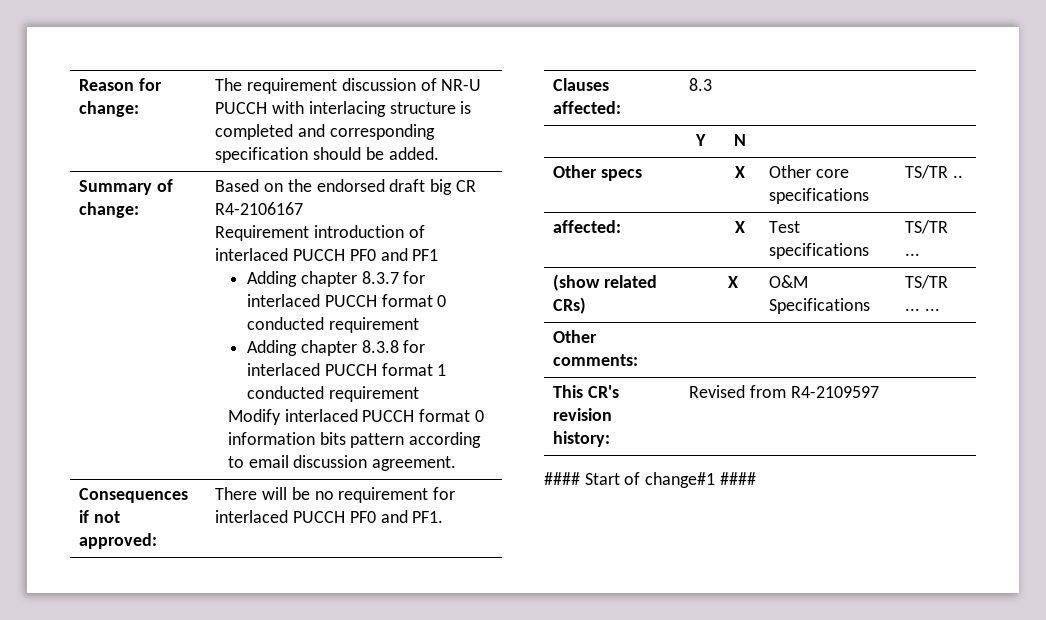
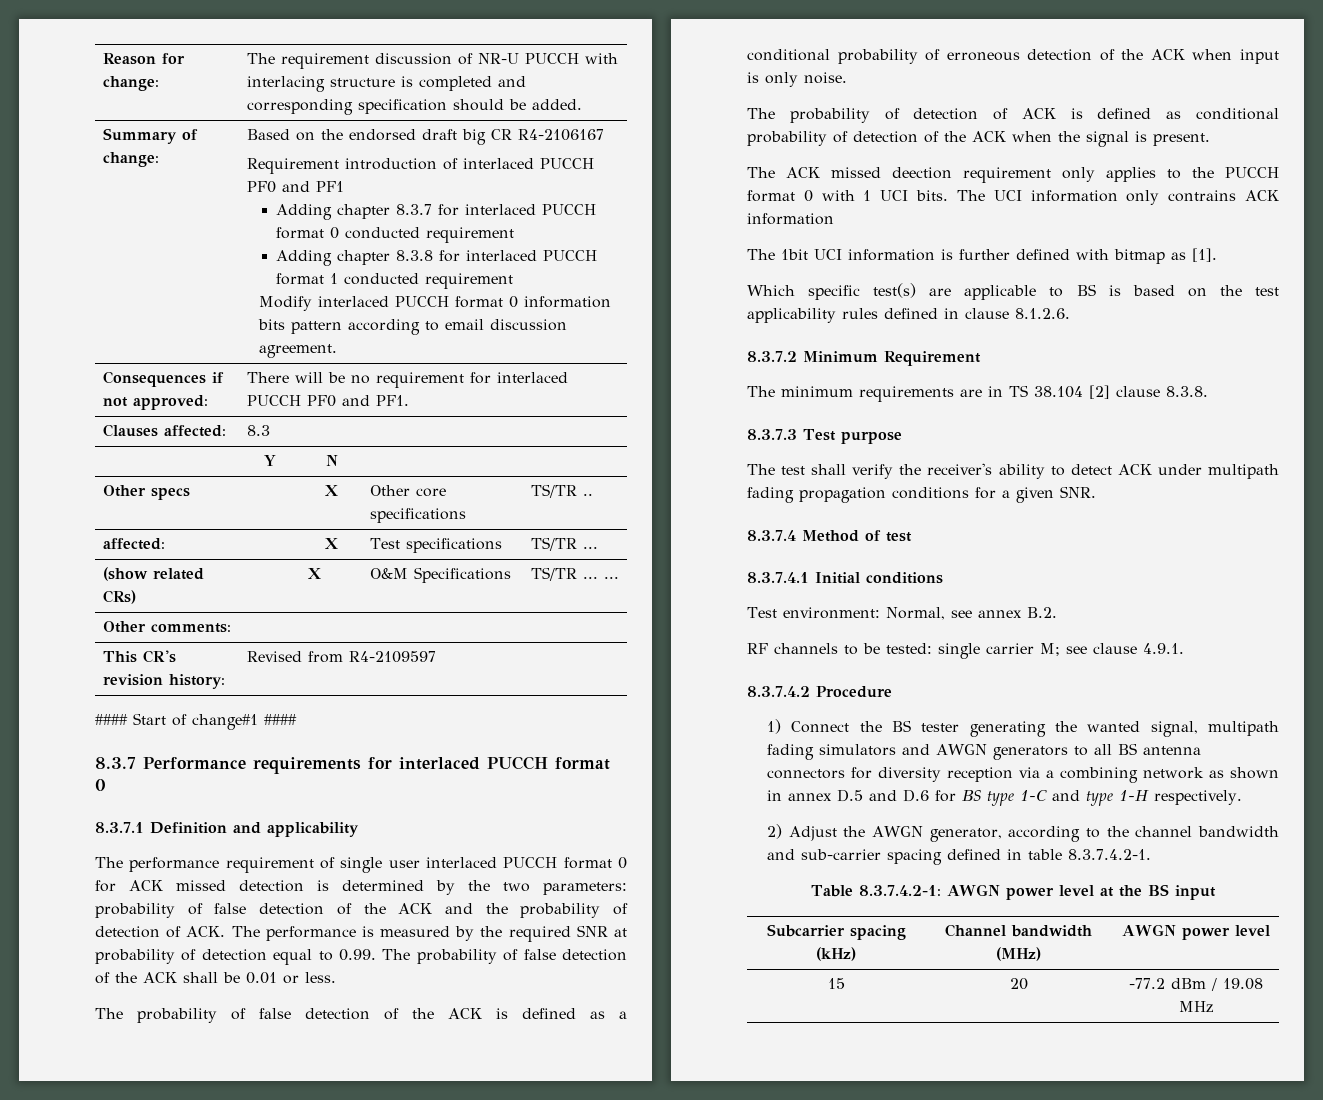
(756, 478) none -> [95,756,610,774] [95,779,106,791] [95,822,359,837] [95,857,627,873] [95,880,627,895] [95,903,628,918] [95,925,627,942] [95,949,627,965] [95,972,336,984] [95,1008,627,1023] [747,49,1279,64] [747,72,847,87] [747,108,1279,123] [747,131,1210,147] [747,167,1279,183] [747,190,1279,205] [747,213,834,225] [747,248,1217,264] [747,283,1279,300] [747,308,1070,323] [747,351,981,366] [747,385,1208,402] [747,429,902,444] [747,463,1279,479] [747,486,1096,503] [747,530,912,542] [747,572,943,584] [747,607,1057,620] [747,643,1184,659] [747,686,892,698] [766,719,1279,737] [766,743,1201,760] [766,767,1279,783] [766,789,1242,806] [766,824,1279,842] [766,849,1151,865] [810,884,1217,900] [766,924,906,940] [816,947,856,961] [945,924,1092,937] [996,947,1041,961] [1121,924,1270,940] [827,978,845,989] [1009,978,1028,990] [1128,978,1263,991] [1178,1001,1213,1013] // 8.3.7 Performance requirements for interlaced PUCCH format 0 // 8.3.7.1 Definition and applicability // The performance requirement of single user interlaced PUCCH format 0 for ACK missed detection is determined by the two parameters: probability of false detection of the ACK and the probability of detection of ACK. The performance is measured by the required SNR at probability of detection equal to 0.99. The probability of false detection of the ACK shall be 0.01 or less. // The probability of false detection of the ACK is defined as a conditional probability of erroneous detection of the ACK when input is only noise. // The probability of detection of ACK is defined as conditional probability of detection of the ACK when the signal is present. // The ACK missed deection requirement only applies to the PUCCH format 0 with 1 UCI bits. The UCI information only contrains ACK information // The 1bit UCI information is further defined with bitmap as [1]. // Which specific test(s) are applicable to BS is based on the test applicability rules defined in clause 8.1.2.6. // 8.3.7.2 Minimum Requirement // The minimum requirements are in TS 38.104 [2] clause 8.3.8. // 8.3.7.3 Test purpose // The test shall verify the receiver's ability to detect ACK under multipath fading propagation conditions for a given SNR. // 8.3.7.4 Method of test // 8.3.7.4.1 Initial conditions // Test environment: Normal, see annex B.2. // RF channels to be tested: single carrier M; see clause 4.9.1. // 8.3.7.4.2 Procedure // 1) Connect the BS tester generating the wanted signal, multipath fading simulators and AWGN generators to all BS antenna connectors for diversity reception via a combining network as shown in annex D.5 and D.6 for BS type 1-C and type 1-H respectively. // 2) Adjust the AWGN generator, according to the channel bandwidth and sub-carrier spacing defined in table 8.3.7.4.2-1. // Table 8.3.7.4.2-1: AWGN power level at the BS input // Subcarrier spacing (kHz) | Channel bandwidth (MHz) | AWGN power level // 15 | 20 | -77.2 dBm / 19.08 MHz

